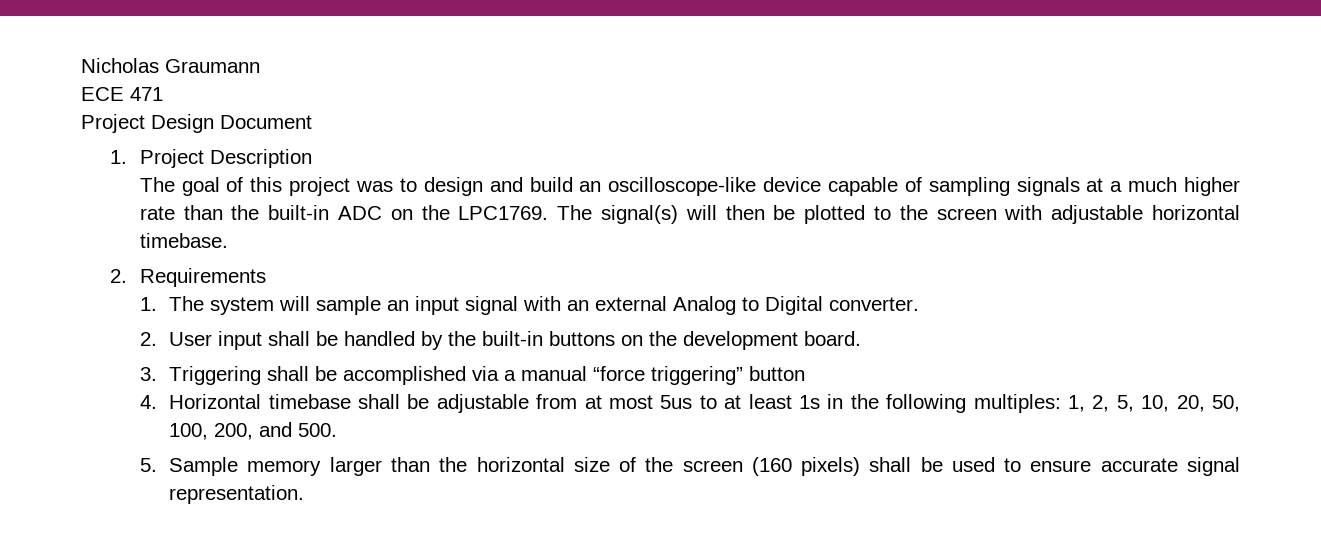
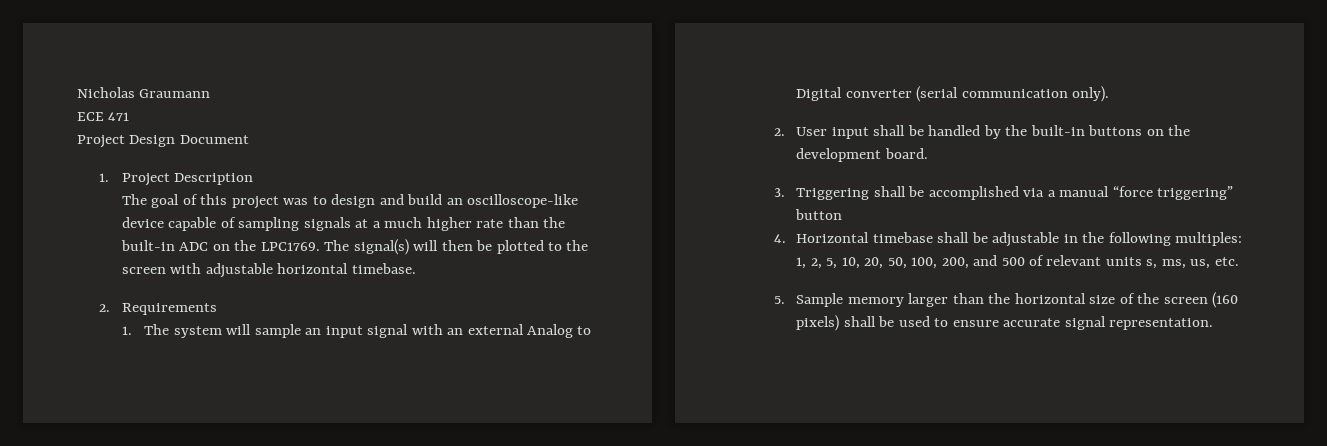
[829,297,920,311] converter. -> [845,86,1110,102] converter (serial communication only).
[536,394,820,409] from at most 5us to at least 1s -> (1060, 239) none
[298,423,338,437] 500. -> [1001,255,1239,269] 500 of relevant units s, ms, us, etc.

